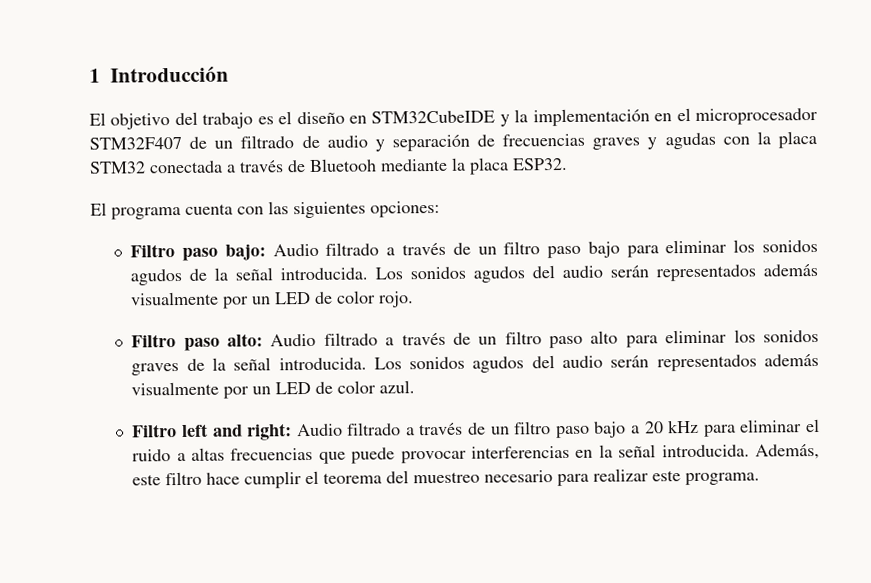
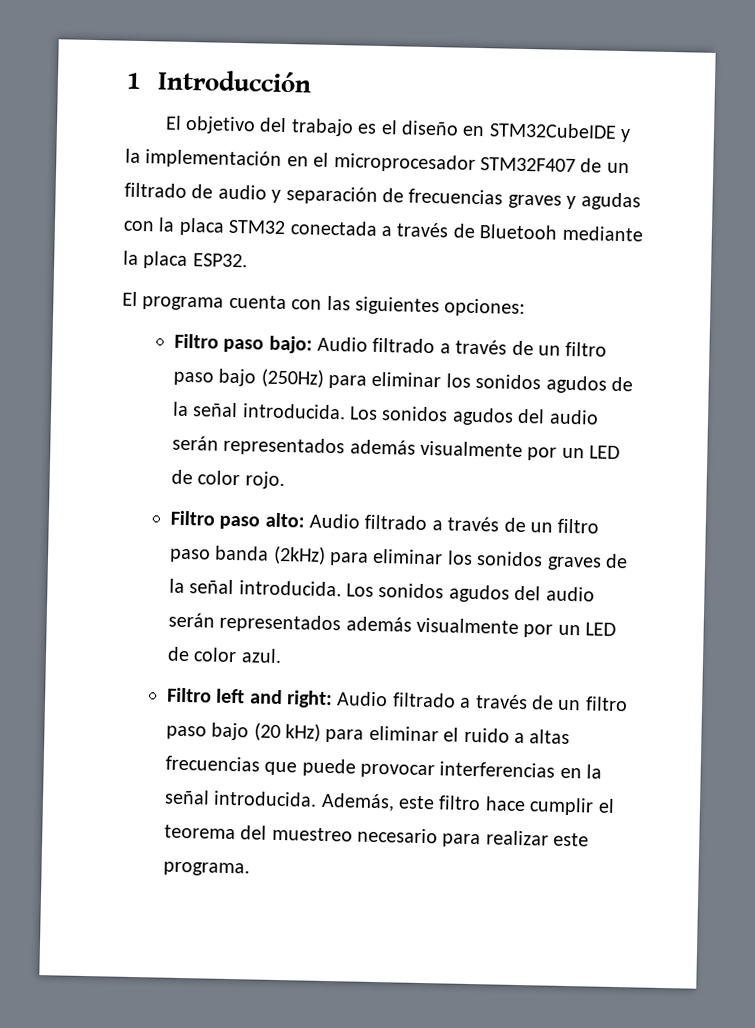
(620, 249) none -> [260,368,324,388] (250Hz)
[590,330,619,344] alto -> [215,545,326,565] banda (2kHz)
[631,419,700,434] a 20 kHz -> [253,722,321,742] (20 kHz)

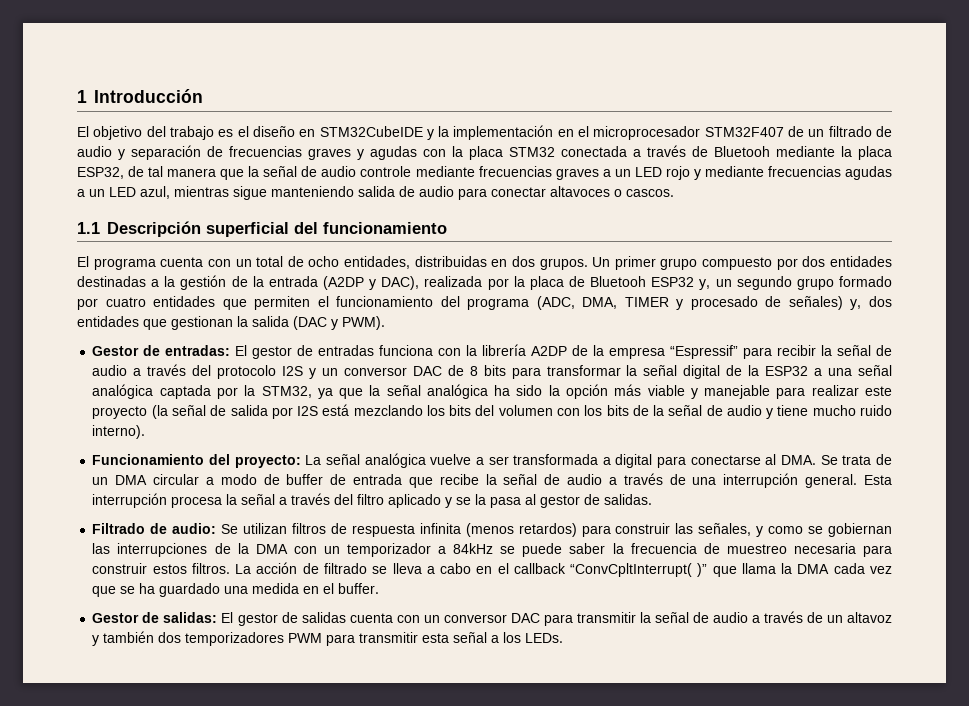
[192,253,248,268] [122,291,526,318] [173,333,608,357] [172,368,633,394] [171,401,599,426] [171,435,621,461] [170,469,285,490] [169,510,600,534] [168,545,628,571] [168,578,595,603] [167,612,617,638] [166,646,282,664] [166,687,628,712] [165,722,571,745] [164,755,603,779] [163,789,615,816] [163,824,590,848] [162,861,250,877] ESP32. // El programa cuenta con las siguientes opciones: // Filtro paso bajo: Audio filtrado a través de un filtro paso bajo (250Hz) para eliminar los sonidos agudos de la señal introducida. Los sonidos agudos del audio serán representados además visualmente por un LED de color rojo. // Filtro paso alto: Audio filtrado a través de un filtro paso banda (2kHz) para eliminar los sonidos graves de la señal introducida. Los sonidos agudos del audio serán representados además visualmente por un LED de color azul. // Filtro left and right: Audio filtrado a través de un filtro paso bajo (20 kHz) para eliminar el ruido a altas frecuencias que puede provocar interferencias en la señal introducida. Además, este filtro hace cumplir el teorema del muestreo necesario para realizar este programa. -> [77,166,892,180] [77,186,674,200] [77,221,447,237] [77,256,893,270] [77,275,892,290] [77,296,892,310] [77,316,385,330] [92,344,893,359] [92,364,892,379] [92,384,892,399] [92,404,892,419] [92,425,146,439] [92,453,892,468] [92,473,892,488] [92,493,653,508] [92,523,892,537] [92,543,892,557] [92,562,892,577] [92,583,380,597] [92,611,892,626] [92,631,564,646] ESP32, de tal manera que la señal de audio controle mediante frecuencias graves a un LED rojo y mediante frecuencias agudas a un LED azul, mientras sigue manteniendo salida de audio para conectar altavoces o cascos. // 1.1 Descripción superficial del funcionamiento // El programa cuenta con un total de ocho entidades, distribuidas en dos grupos. Un primer grupo compuesto por dos entidades destinadas a la gestión de la entrada (A2DP y DAC), realizada por la placa de Bluetooh ESP32 y, un segundo grupo formado por cuatro entidades que permiten el funcionamiento del programa (ADC, DMA, TIMER y procesado de señales) y, dos entidades que gestionan la salida (DAC y PWM). // Gestor de entradas: El gestor de entradas funciona con la librería A2DP de la empresa “Espressif” para recibir la señal de audio a través del protocolo I2S y un conversor DAC de 8 bits para transformar la señal digital de la ESP32 a una señal analógica captada por la STM32, ya que la señal analógica ha sido la opción más viable y manejable para realizar este proyecto (la señal de salida por I2S está mezclando los bits del volumen con los bits de la señal de audio y tiene mucho ruido interno). // Funcionamiento del proyecto: La señal analógica vuelve a ser transformada a digital para conectarse al DMA. Se trata de un DMA circular a modo de buffer de entrada que recibe la señal de audio a través de una interrupción general. Esta interrupción procesa la señal a través del filtro aplicado y se la pasa al gestor de salidas. // Filtrado de audio: Se utilizan filtros de respuesta infinita (menos retardos) para construir las señales, y como se gobiernan las interrupciones de la DMA con un temporizador a 84kHz se puede saber la frecuencia de muestreo necesaria para construir estos filtros. La acción de filtrado se lleva a cabo en el callback “ConvCpltInterrupt( )” que llama la DMA cada vez que se ha guardado una medida en el buffer. // Gestor de salidas: El gestor de salidas cuenta con un conversor DAC para transmitir la señal de audio a través de un altavoz y también dos temporizadores PWM para transmitir esta señal a los LEDs.

